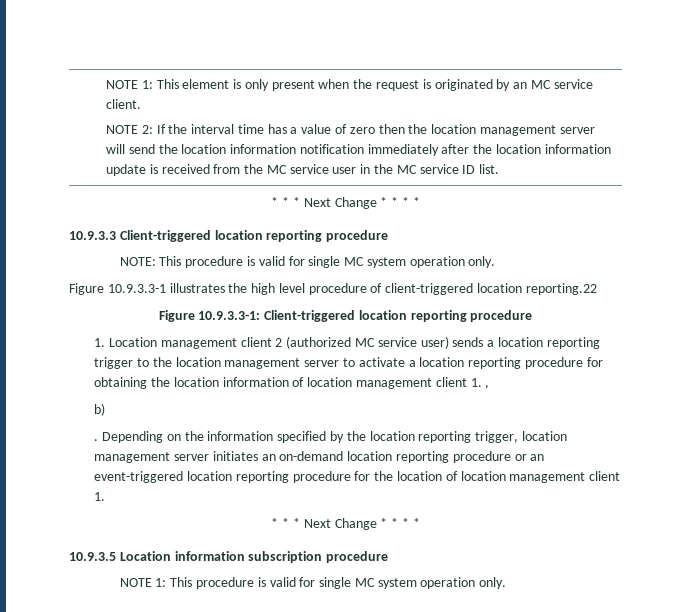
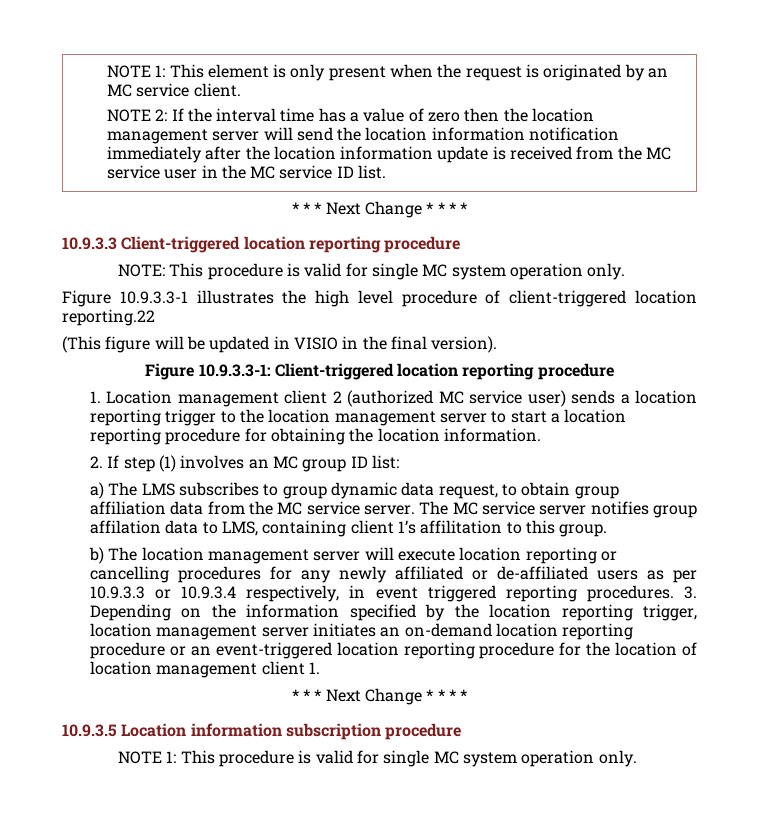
(597, 289) none -> [62,336,498,353] // (This figure will be updated in VISIO in the final version).
[358,357,405,367] activate -> [510,411,547,423] start
[222,377,490,389] [94,403,106,416] [94,439,99,441] information of location management client 1. , // b) // . -> [443,428,541,442] [89,455,399,472] [89,482,619,499] [89,501,697,518] [89,520,608,537] [88,547,617,564] [89,566,698,583] [89,585,697,602] information. // 2. If step (1) involves an MC group ID list: // a) The LMS subscribes to group dynamic data request, to obtain group affiliation data from the MC service server. The MC service server notifies group affilation data to LMS, containing client 1’s affilitation to this group. // b) The location management server will execute location reporting or cancelling procedures for any newly affiliated or de-affiliated users as per 10.9.3.3 or 10.9.3.4 respectively, in event triggered reporting procedures. 3.

